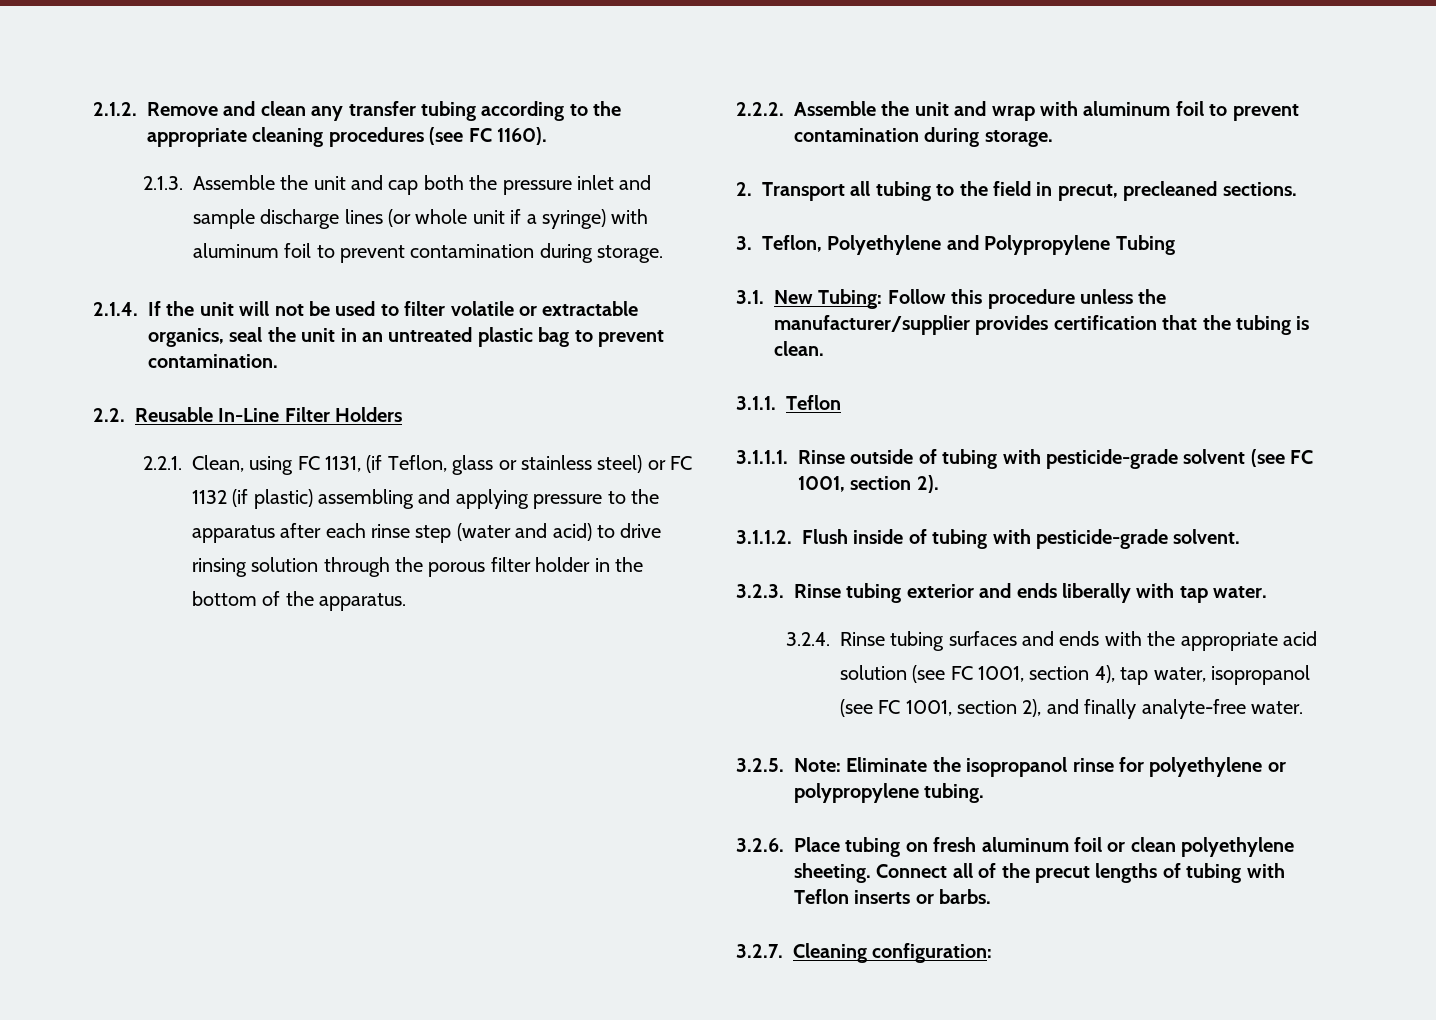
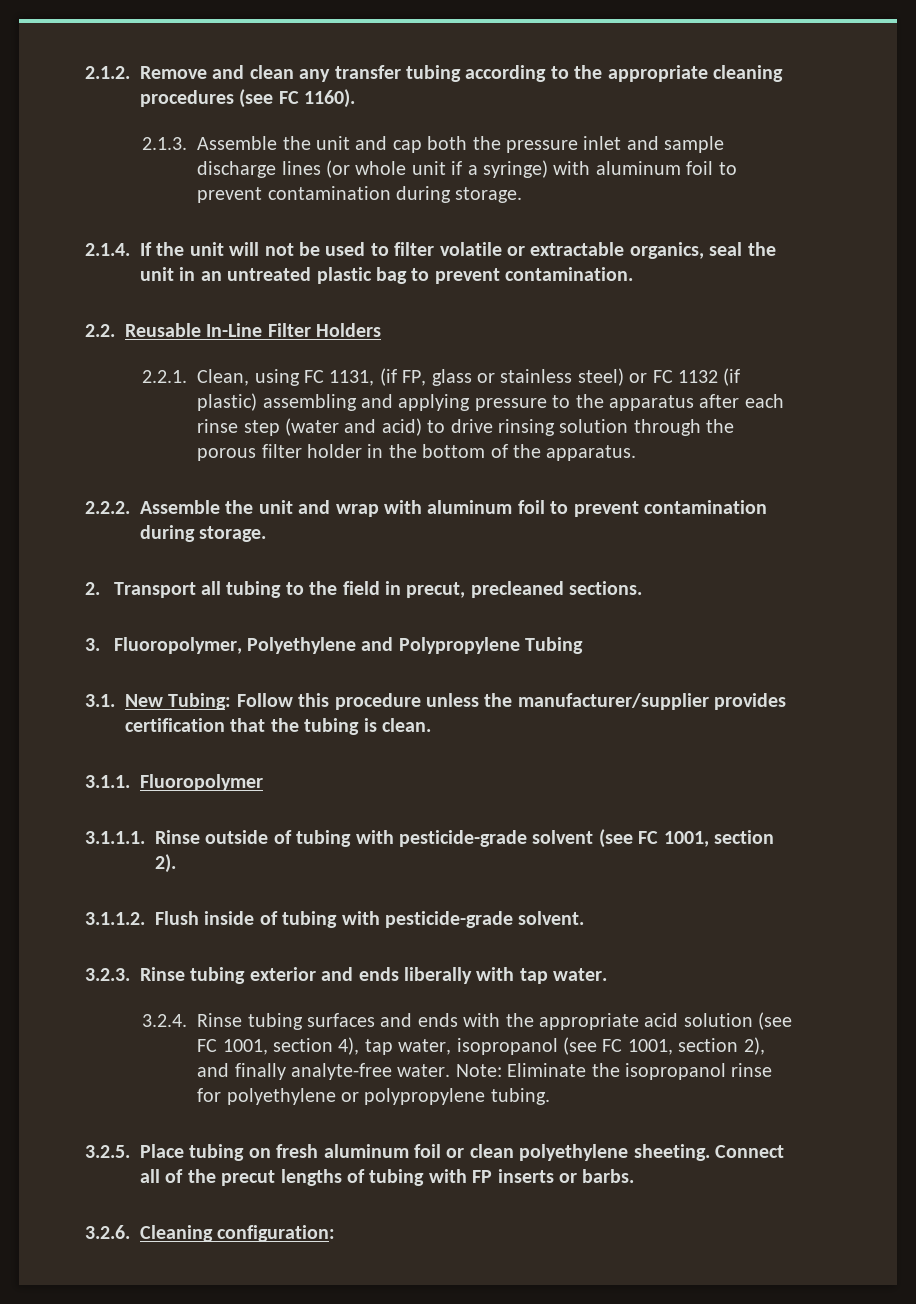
[387,455,447,472] Teflon, -> [402,370,427,386] FP,
[762,235,822,252] Teflon, -> [113,637,242,654] Fluoropolymer,
[786,395,841,410] Teflon -> [140,774,263,791] Fluoropolymer
[736,758,784,772] // 3.2.5. -> (451, 1070) none
[736,838,784,852] 3.2.6. -> [85,1145,130,1158] 3.2.5.
[794,889,849,904] Teflon -> [472,1170,493,1183] FP
[736,944,783,958] 3.2.7. -> [85,1225,130,1239] 3.2.6.

